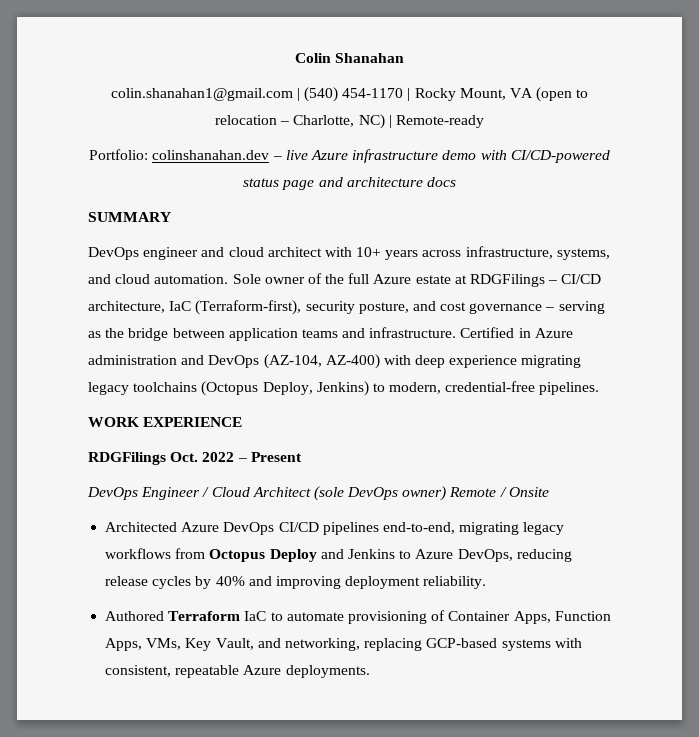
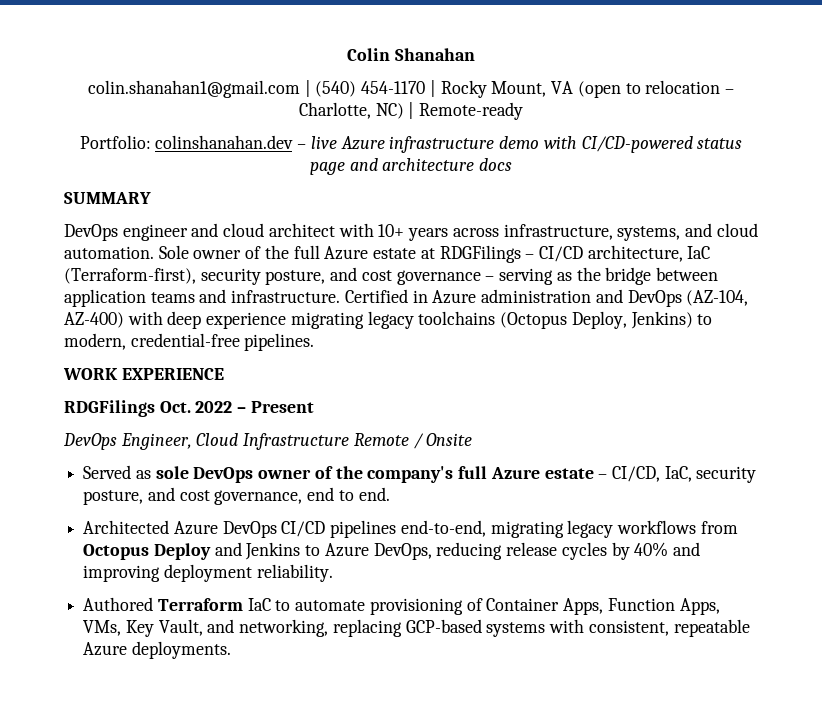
[141,486,549,501] Engineer / Cloud Architect (sole DevOps owner) Remote / Onsite -> [120,433,473,450] [83,465,757,483] [83,487,390,505] Engineer, Cloud Infrastructure Remote / Onsite // Served as sole DevOps owner of the company's full Azure estate – CI/CD, IaC, security posture, and cost governance, end to end.

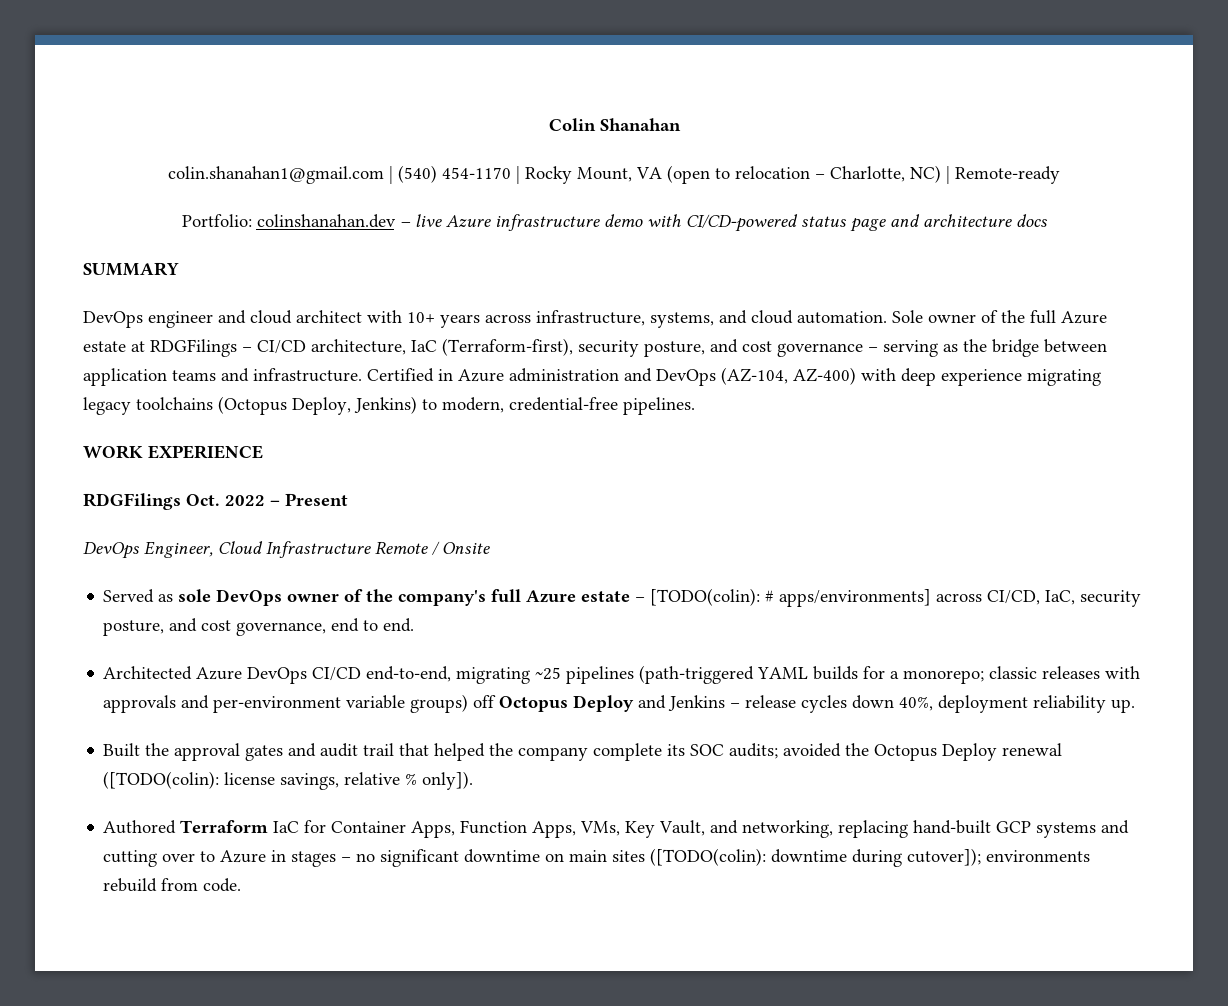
(608, 476) none -> [650,588,983,607] [TODO(colin): # apps/environments] across
[330,520,397,538] pipelines -> (362, 674) none
[567,520,738,538] [83,542,700,560] [83,564,333,582] legacy workflows from Octopus Deploy and Jenkins to Azure DevOps, reducing release cycles by 40% and improving deployment reliability. -> [535,665,1141,684] [103,694,1136,713] [103,743,1063,761] [103,771,474,790] ~25 pipelines (path-triggered YAML builds for a monorepo; classic releases with approvals and per-environment variable groups) off Octopus Deploy and Jenkins – release cycles down 40%, deployment reliability up. // Built the approval gates and audit trail that helped the company complete its SOC audits; avoided the Octopus Deploy renewal ([TODO(colin): license savings, relative % only]).
[275,598,483,615] to automate provisioning of -> [304,820,327,833] for
[405,619,750,637] [83,641,231,659] GCP-based systems with consistent, repeatable Azure deployments. -> [913,820,1130,838] [103,848,1091,867] [103,878,242,892] hand-built GCP systems and cutting over to Azure in stages – no significant downtime on main sites ([TODO(colin): downtime during cutover]); environments rebuild from code.

